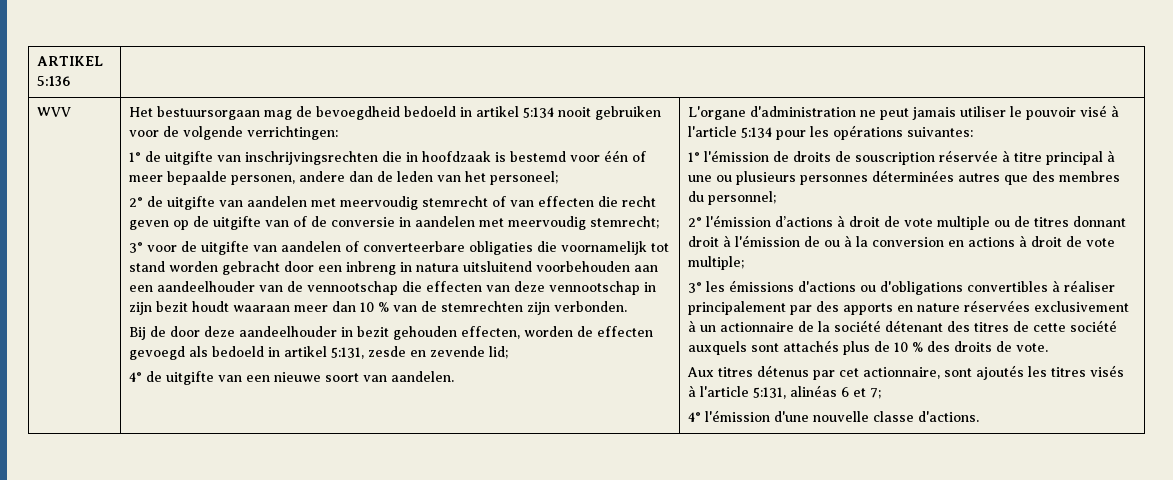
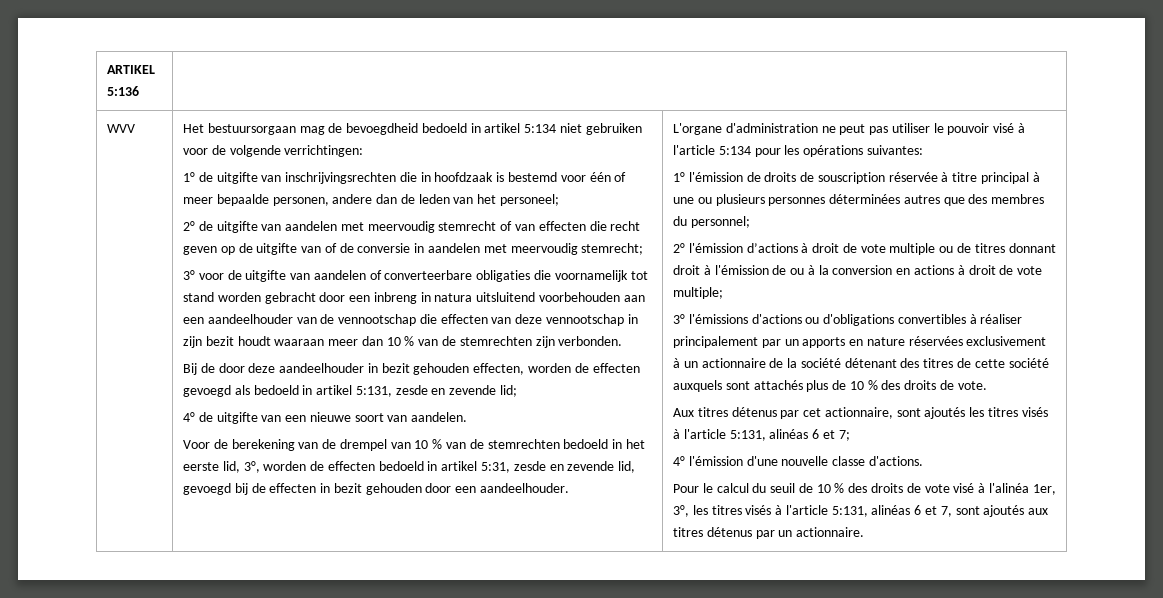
[558,107,592,117] nooit -> [560,123,583,133] niet
(455, 376) none -> [182,439,645,451] [182,461,636,473] [182,483,570,495] // Voor de berekening van de drempel van 10 % van de stemrechten bedoeld in het eerste lid, 3°, worden de effecten bedoeld in artikel 5:31, zesde en zevende lid, gevoegd bij de effecten in bezit gehouden door een aandeelhouder.
[912,107,957,120] jamais -> [869,126,889,135] pas
[706,280,795,292] les émissions -> [688,314,748,324] l'émissions
[816,301,840,312] des -> [784,339,799,346] un
(980, 416) none -> [672,483,1056,495] [672,505,1049,517] [672,527,865,539] // Pour le calcul du seuil de 10 % des droits de vote visé à l'alinéa 1er, 3°, les titres visés à l'article 5:131, alinéas 6 et 7, sont ajoutés aux titres détenus par un actionnaire.

